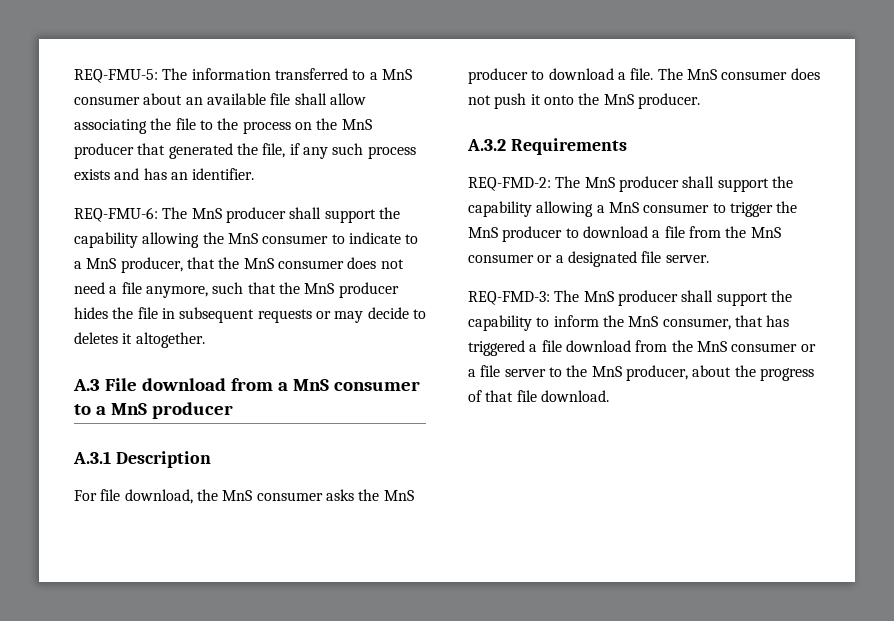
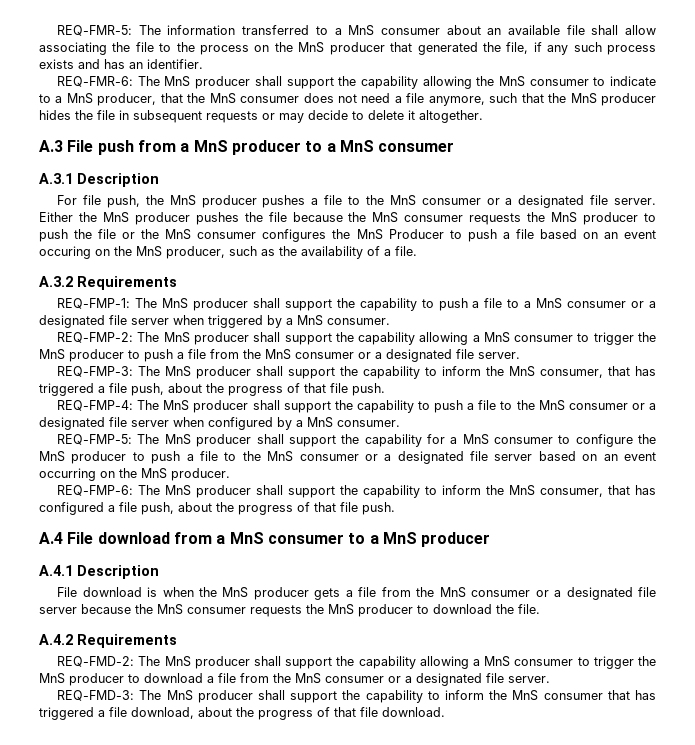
[74,69,158,83] REQ-FMU-5: -> [57,25,133,36] REQ-FMR-5:
[74,207,158,222] REQ-FMU-6: -> [57,76,134,87] REQ-FMR-6:
[74,332,118,344] deletes -> [368,110,404,120] delete
(137, 384) none -> [97,140,455,155] [39,173,159,187] [57,195,656,208] [39,212,656,225] [39,229,656,242] [39,246,417,259] [39,276,177,290] [57,298,657,311] [39,315,390,328] [57,332,657,345] [39,349,520,362] [57,366,656,379] [39,383,385,396] [57,400,657,413] [39,417,400,430] [57,434,657,447] [39,451,657,464] [39,468,230,481] [57,485,656,498] [39,502,395,515] [39,532,94,544] push from a MnS producer to a MnS consumer // A.3.1 Description // For file push, the MnS producer pushes a file to the MnS consumer or a designated file server. Either the MnS producer pushes the file because the MnS consumer requests the MnS producer to push the file or the MnS consumer configures the MnS Producer to push a file based on an event occuring on the MnS producer, such as the availability of a file. // A.3.2 Requirements // REQ-FMP-1: The MnS producer shall support the capability to push a file to a MnS consumer or a designated file server when triggered by a MnS consumer. // REQ-FMP-2: The MnS producer shall support the capability allowing a MnS consumer to trigger the MnS producer to push a file from the MnS consumer or a designated file server. // REQ-FMP-3: The MnS producer shall support the capability to inform the MnS consumer, that has triggered a file push, about the progress of that file push. // REQ-FMP-4: The MnS producer shall support the capability to push a file to the MnS consumer or a designated file server when configured by a MnS consumer. // REQ-FMP-5: The MnS producer shall support the capability for a MnS consumer to configure the MnS producer to push a file to the MnS consumer or a designated file server based on an event occurring on the MnS producer. // REQ-FMP-6: The MnS producer shall support the capability to inform the MnS consumer, that has configured a file push, about the progress of that file push. // A.4 File
[73,451,211,468] [74,489,414,504] [468,68,820,84] [468,93,700,109] [467,139,506,151] A.3.1 Description // For file download, the MnS consumer asks the MnS producer to download a file. The MnS consumer does not push it onto the MnS producer. // A.3.2 -> [39,565,159,579] [57,587,657,600] [39,604,540,617] [39,634,73,645] A.4.1 Description // File download is when the MnS producer gets a file from the MnS consumer or a designated file server because the MnS consumer requests the MnS producer to download the file. // A.4.2
[662,315,790,330] [468,340,816,356] [468,365,688,381] consumer, that has triggered a file download from the MnS consumer or a file server to the MnS producer, -> [543,690,656,700] [39,707,194,720] consumer that has triggered a file download,

